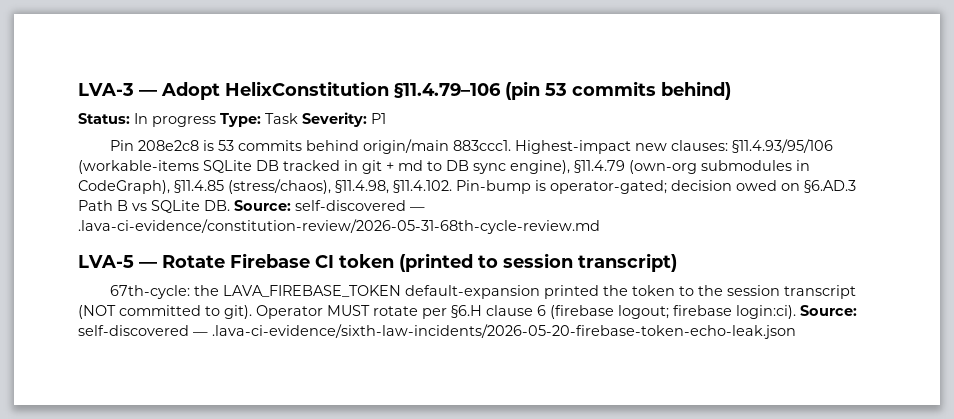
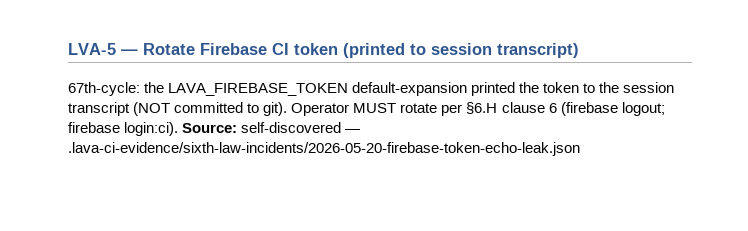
[78,81,731,100] [78,112,386,127] [109,139,833,154] [78,160,810,174] [78,179,856,194] [78,200,425,213] [78,219,600,234] LVA-3 — Adopt HelixConstitution §11.4.79–106 (pin 53 commits behind) // Status: In progress Type: Task Severity: P1 // Pin 208e2c8 is 53 commits behind origin/main 883ccc1. Highest-impact new clauses: §11.4.93/95/106 (workable-items SQLite DB tracked in git + md to DB sync engine), §11.4.79 (own-org submodules in CodeGraph), §11.4.85 (stress/chaos), §11.4.98, §11.4.102. Pin-bump is operator-gated; decision owed on §6.AD.3 Path B vs SQLite DB. Source: self-discovered — .lava-ci-evidence/constitution-review/2026-05-31-68th-cycle-review.md // -> (68, 49) none

